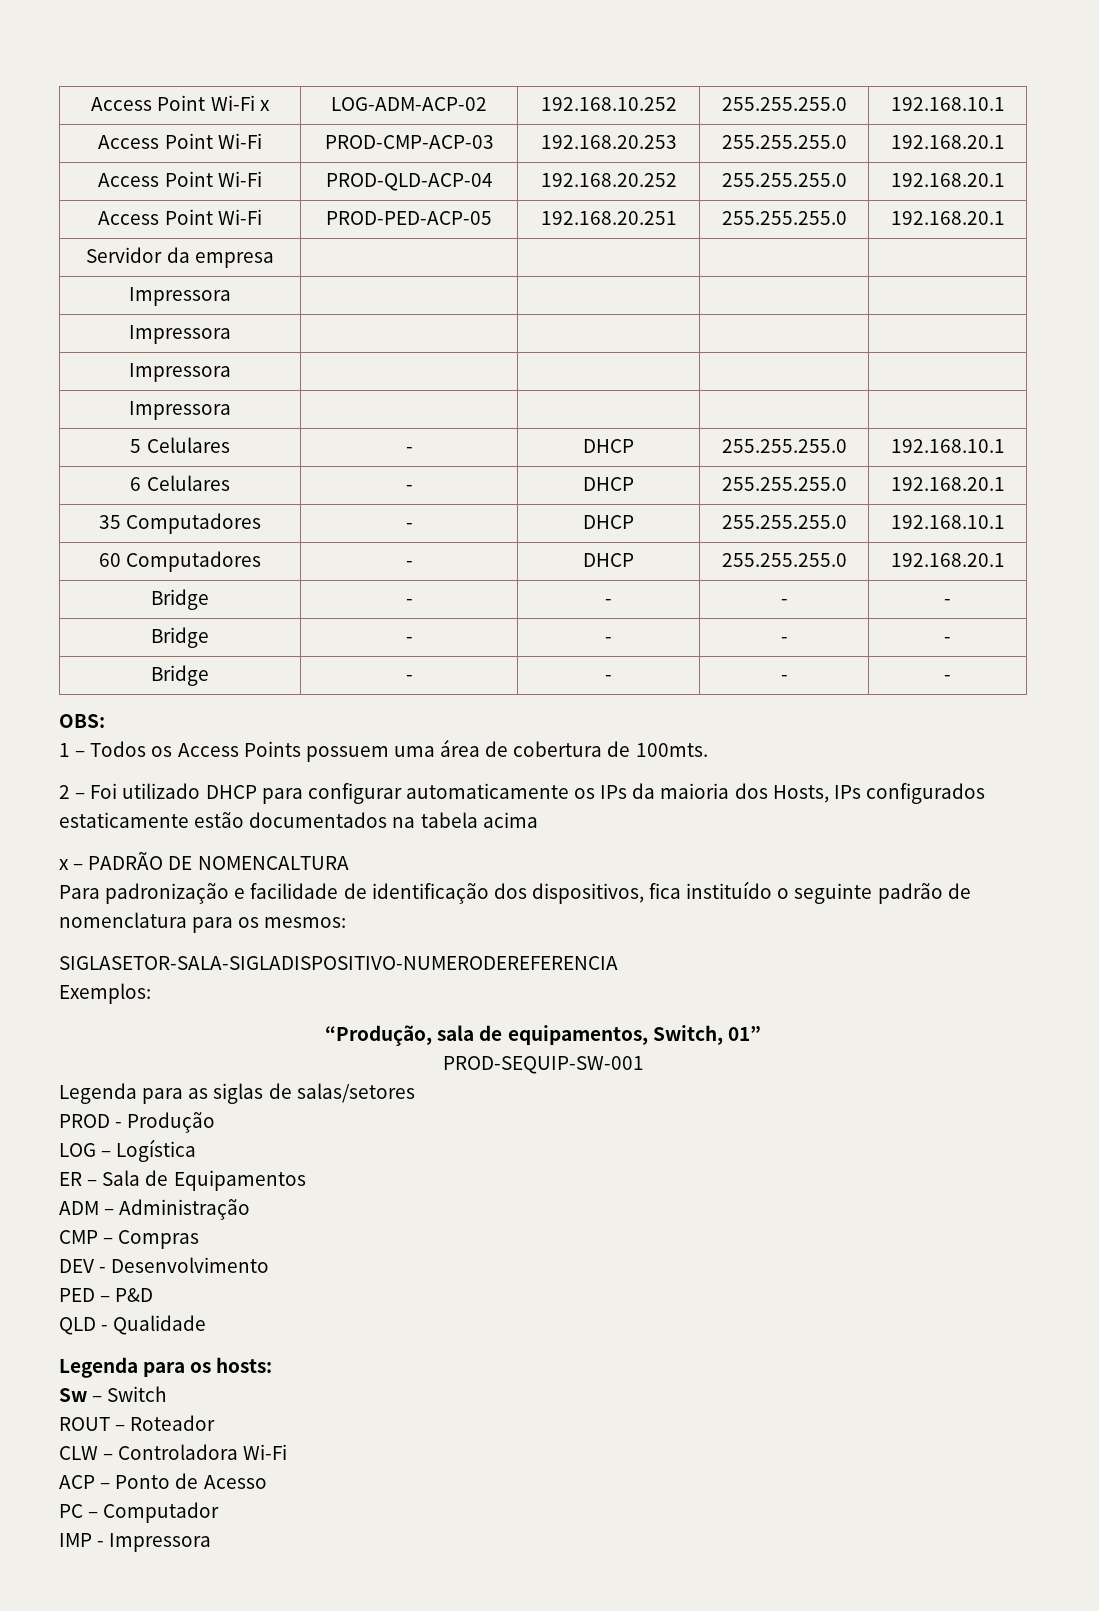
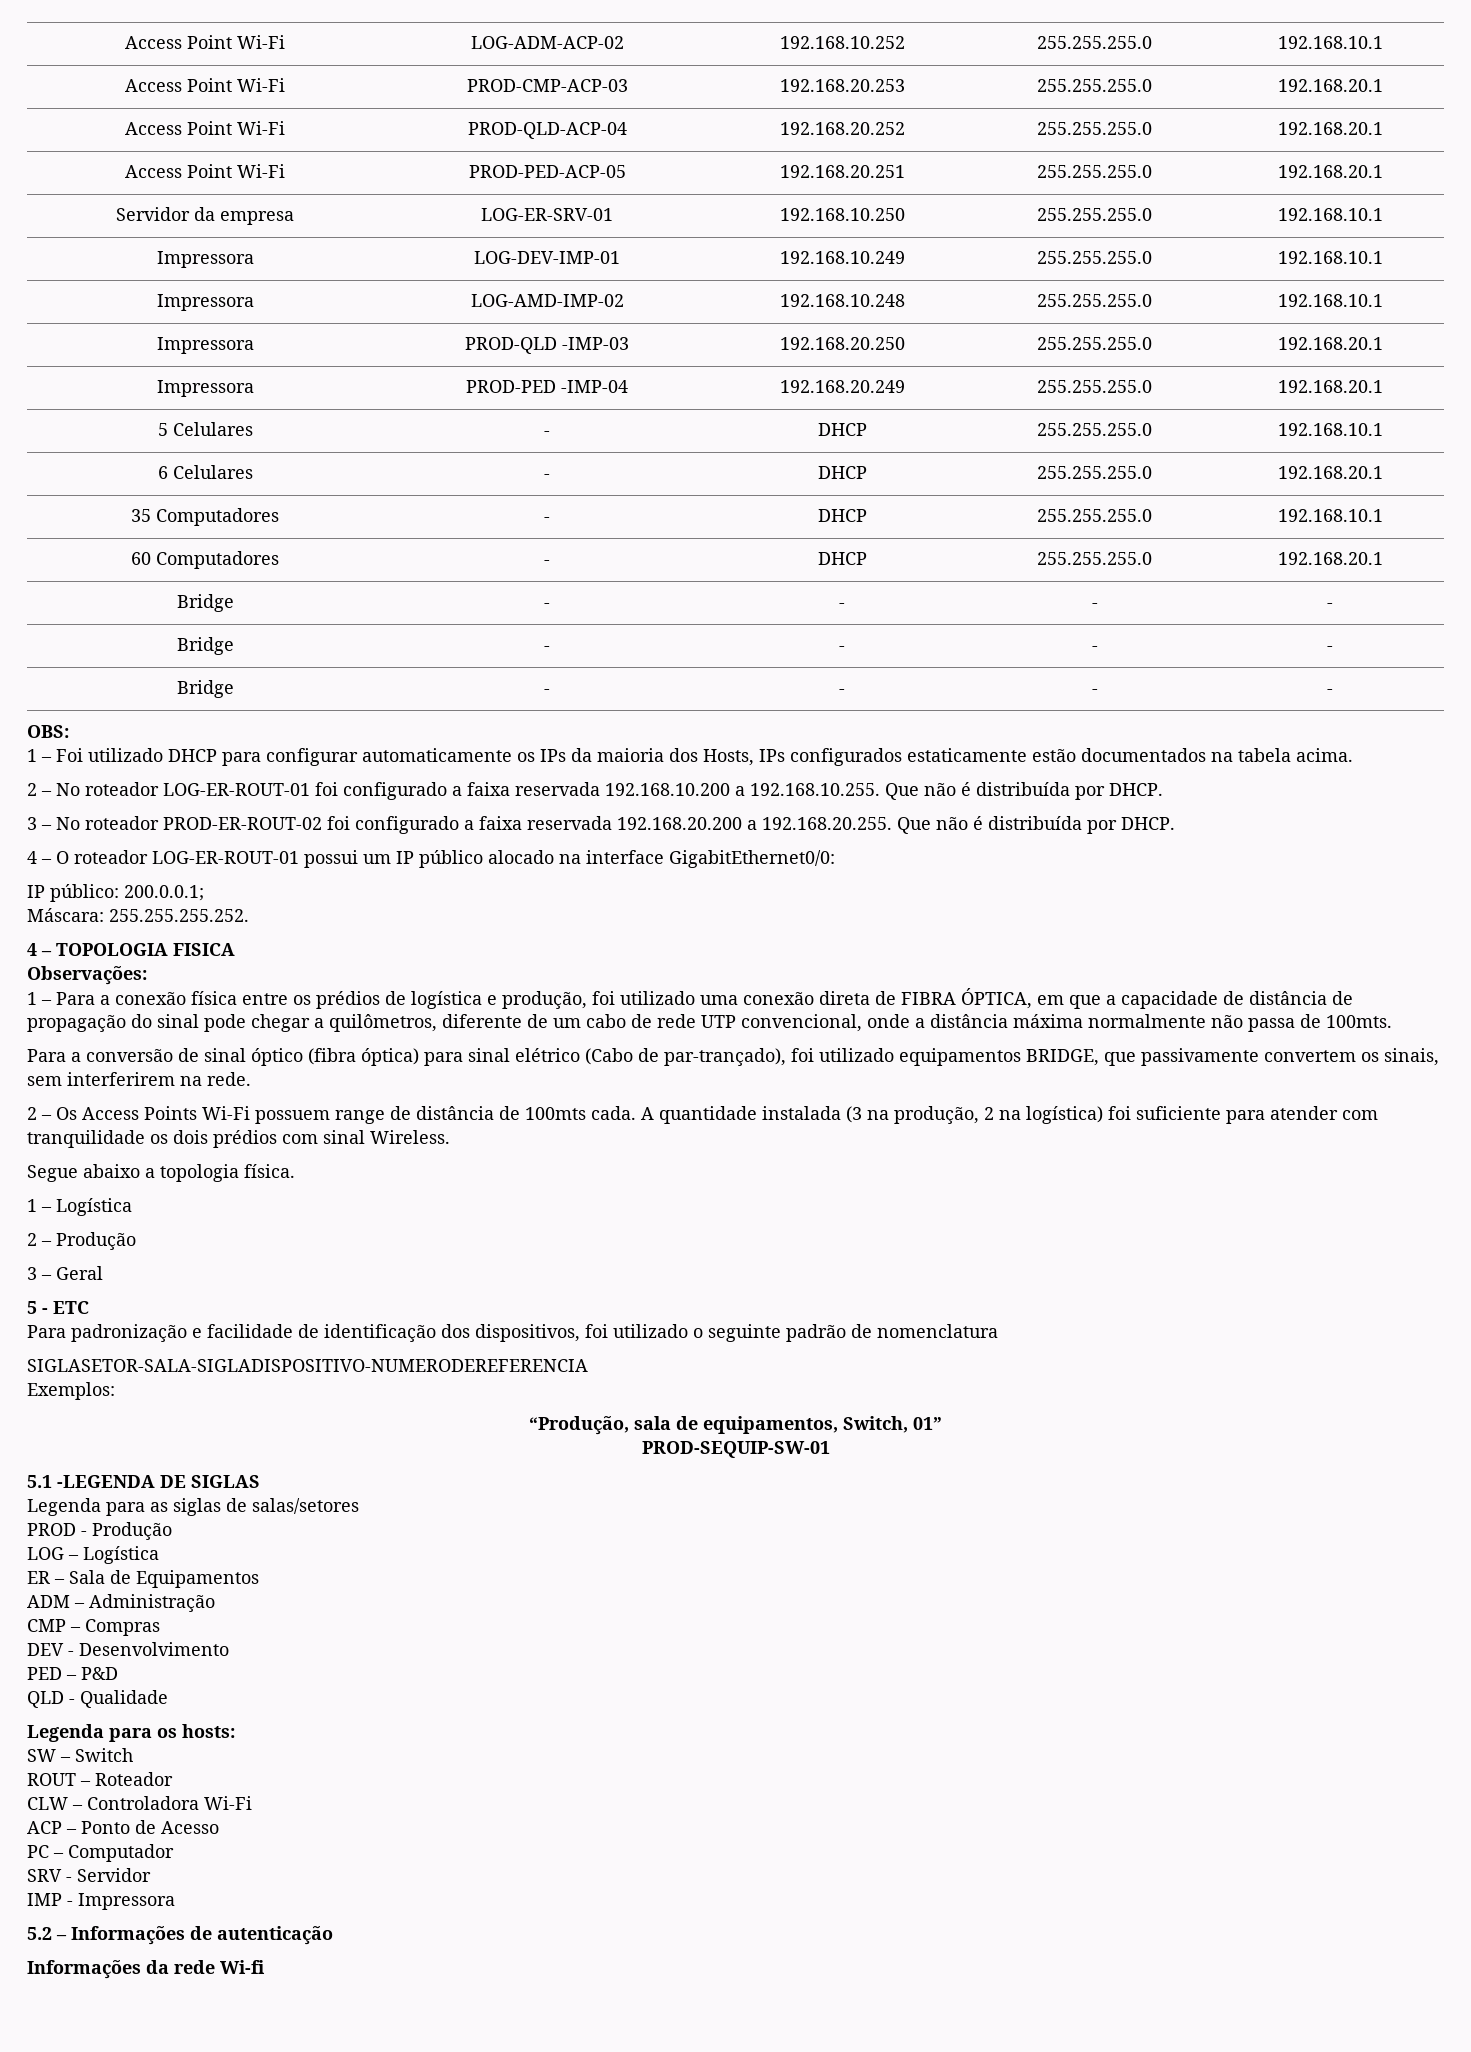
[91,95,270,111] Access Point Wi-Fi x -> [125,35,285,49] Access Point Wi-Fi
[129,287,231,306] [129,325,231,344] [129,363,231,382] [129,401,231,420] | | | // Impressora | | | | // Impressora | | | | // Impressora | | | | // Impressora | | | | -> [481,208,613,221] [779,208,905,221] [1037,208,1152,221] [1277,208,1383,221] [156,251,254,268] [474,251,620,264] [779,251,905,264] [1037,251,1152,264] [1277,251,1383,264] [156,294,254,311] [470,294,624,307] [779,294,905,307] [1037,294,1152,307] [1277,294,1383,307] [156,337,254,354] [465,337,629,354] [779,337,905,350] [1037,337,1152,350] [1277,337,1383,350] [156,380,254,397] [466,380,628,393] [779,380,905,393] [1037,380,1152,393] [1277,380,1383,393] LOG-ER-SRV-01 | 192.168.10.250 | 255.255.255.0 | 192.168.10.1 // Impressora | LOG-DEV-IMP-01 | 192.168.10.249 | 255.255.255.0 | 192.168.10.1 // Impressora | LOG-AMD-IMP-02 | 192.168.10.248 | 255.255.255.0 | 192.168.10.1 // Impressora | PROD-QLD -IMP-03 | 192.168.20.250 | 255.255.255.0 | 192.168.20.1 // Impressora | PROD-PED -IMP-04 | 192.168.20.249 | 255.255.255.0 | 192.168.20.1
[90,740,708,762] [59,785,86,799] Todos os Access Points possuem uma área de cobertura de 100mts. // 2 – -> (52, 759) none
[482,812,538,828] [59,852,349,870] acima // x – PADRÃO DE NOMENCALTURA -> [1296,748,1353,762] [27,782,1163,800] [27,816,1175,834] [27,850,835,868] [27,884,204,902] [27,908,249,922] [27,943,235,956] [27,966,147,985] [27,988,1353,1009] [27,1014,1392,1032] [27,1048,1439,1066] [27,1072,251,1086] [27,1106,1378,1124] [27,1130,450,1148] [27,1164,295,1182] [27,1198,132,1216] [27,1232,136,1250] [27,1266,103,1280] [27,1301,89,1314] acima. // 2 – No roteador LOG-ER-ROUT-01 foi configurado a faixa reservada 192.168.10.200 a 192.168.10.255. Que não é distribuída por DHCP. // 3 – No roteador PROD-ER-ROUT-02 foi configurado a faixa reservada 192.168.20.200 a 192.168.20.255. Que não é distribuída por DHCP. // 4 – O roteador LOG-ER-ROUT-01 possui um IP público alocado na interface GigabitEthernet0/0: // IP público: 200.0.0.1; // Máscara: 255.255.255.252. // 4 – TOPOLOGIA FISICA // Observações: // 1 – Para a conexão física entre os prédios de logística e produção, foi utilizado uma conexão direta de FIBRA ÓPTICA, em que a capacidade de distância de propagação do sinal pode chegar a quilômetros, diferente de um cabo de rede UTP convencional, onde a distância máxima normalmente não passa de 100mts. // Para a conversão de sinal óptico (fibra óptica) para sinal elétrico (Cabo de par-trançado), foi utilizado equipamentos BRIDGE, que passivamente convertem os sinais, sem interferirem na rede. // 2 – Os Access Points Wi-Fi possuem range de distância de 100mts cada. A quantidade instalada (3 na produção, 2 na logística) foi suficiente para atender com tranquilidade os dois prédios com sinal Wireless. // Segue abaixo a topologia física. // 1 – Logística // 2 – Produção // 3 – Geral // 5 - ETC
[649,881,773,899] fica instituído -> [585,1324,688,1338] foi utilizado
[192,917,347,933] para os mesmos: -> (998, 1331) none
[442,1056,644,1074] PROD-SEQUIP-SW-001 -> [641,1441,830,1458] [27,1475,260,1488] PROD-SEQUIP-SW-01 // 5.1 -LEGENDA DE SIGLAS
[59,1388,87,1402] Sw -> [27,1749,56,1762] SW
(220, 1512) none -> [27,1868,151,1882] // SRV - Servidor
(212, 1542) none -> [27,1926,333,1945] [27,1960,265,1979] // 5.2 – Informações de autenticação // Informações da rede Wi-fi

